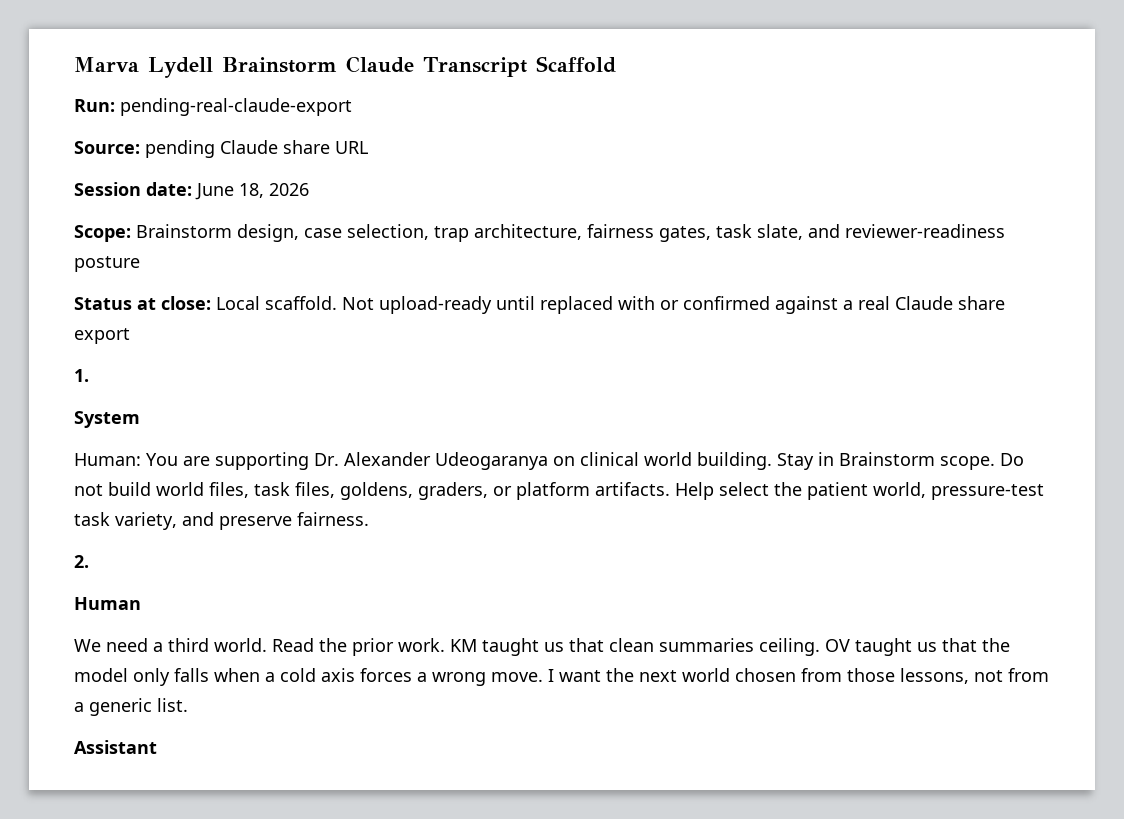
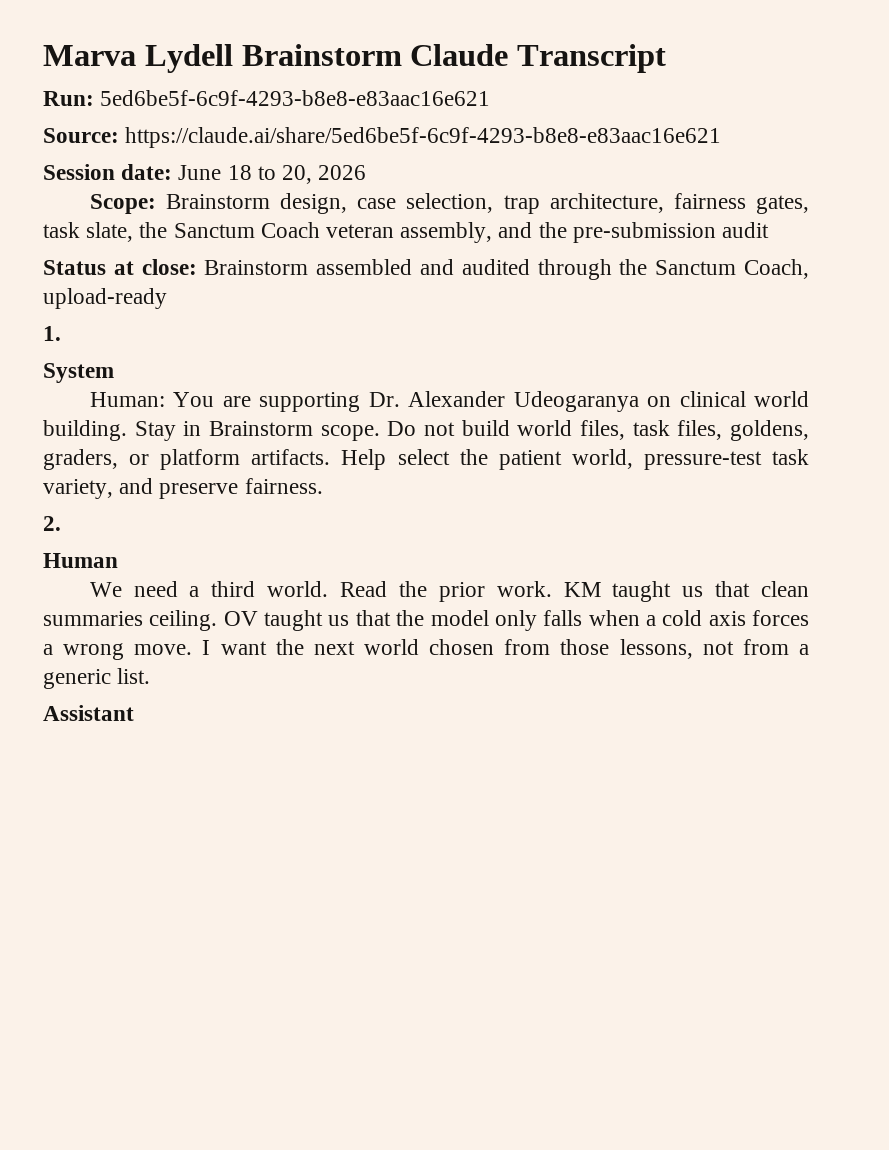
[535,56,616,73] Scaffold -> (667, 58) none
[120,98,352,116] pending-real-claude-export -> [100,90,491,106] 5ed6be5f-6c9f-4293-b8e8-e83aac16e621
[145,140,368,158] pending Claude share URL -> [125,127,722,148] https://claude.ai/share/5ed6be5f-6c9f-4293-b8e8-e83aac16e621
[239,183,264,198] 18, -> [227,165,313,184] 18 to 20,
[808,224,1005,238] [74,256,140,272] [74,296,1005,314] [74,328,130,344] and reviewer-readiness posture // Status at close: Local scaffold. Not upload-ready until replaced with or confirmed against a real Claude share export -> [139,222,770,243] [43,259,809,280] [43,288,167,309] the Sanctum Coach veteran assembly, and the pre-submission audit // Status at close: Brainstorm assembled and audited through the Sanctum Coach, upload-ready

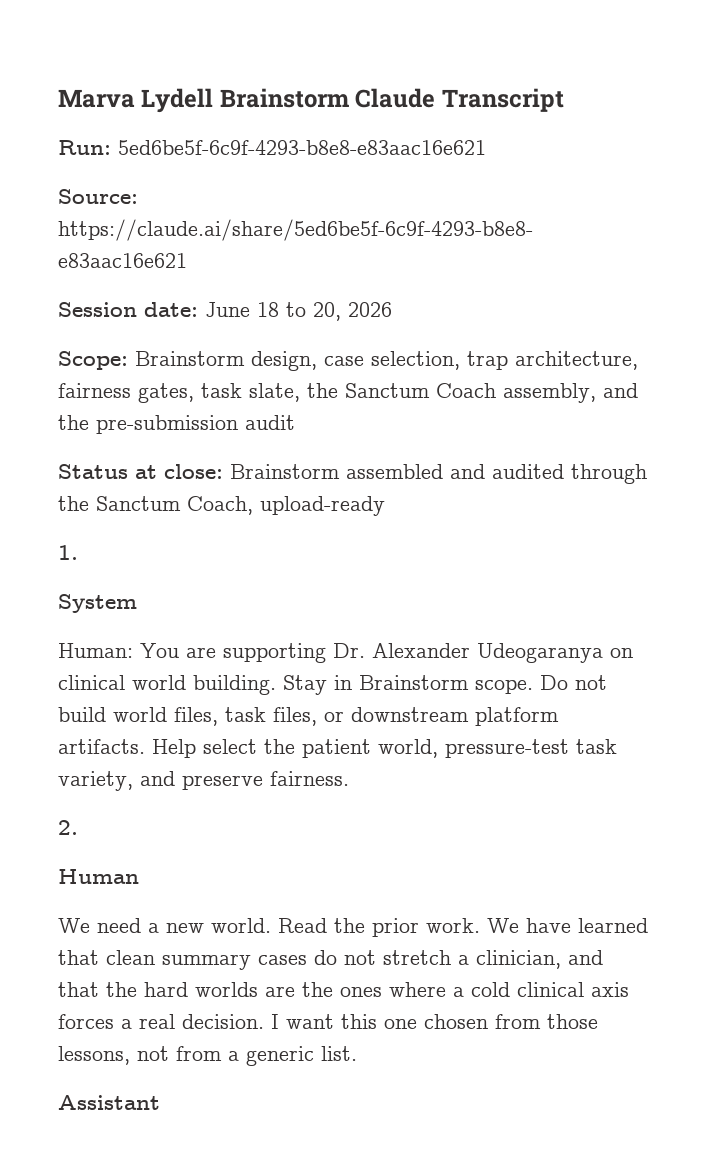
[326,224,395,238] veteran -> (496, 390) none
[730,420,809,441] [43,449,150,470] goldens, graders, or -> [324,707,469,722] or downstream
[211,581,256,597] third -> [166,923,204,933] new
[563,581,810,602] [43,610,640,631] KM taught us that clean summaries ceiling. OV taught us that the model only falls when -> [487,918,648,933] [58,950,603,970] [58,982,446,997] We have learned that clean summary cases do not stretch a clinician, and that the hard worlds are the ones where
(703, 618) none -> [517,982,584,997] clinical
[63,639,419,660] wrong move. I want the next world -> [139,1014,417,1029] real decision. I want this one

